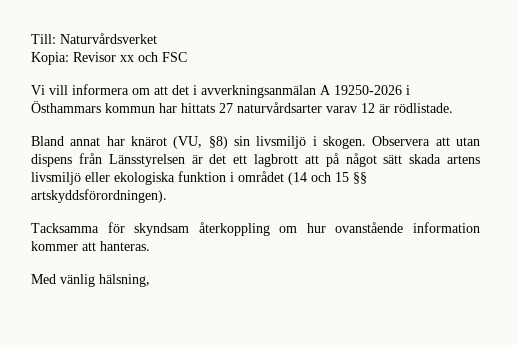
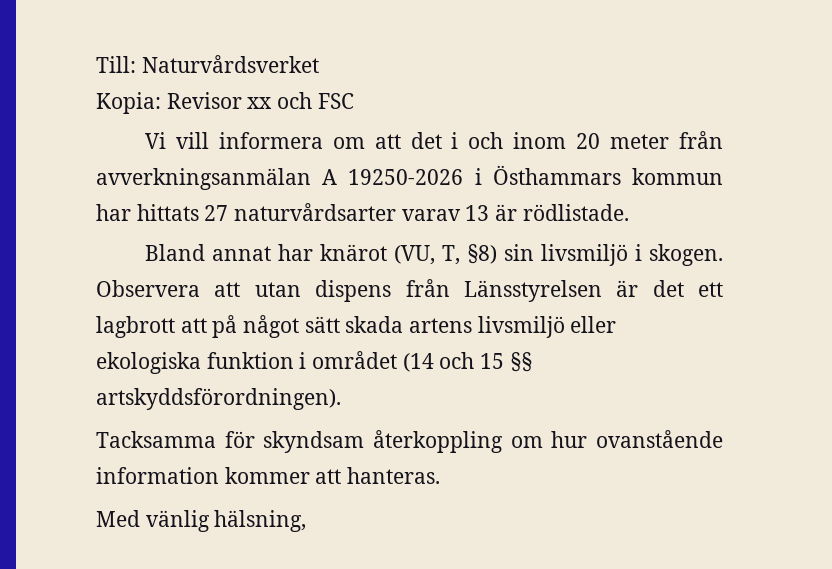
(197, 90) none -> [468,131,723,149] och inom 20 meter från
[361,103,375,113] 12 -> [465,205,490,221] 13
(203, 142) none -> [441,245,460,265] T,

